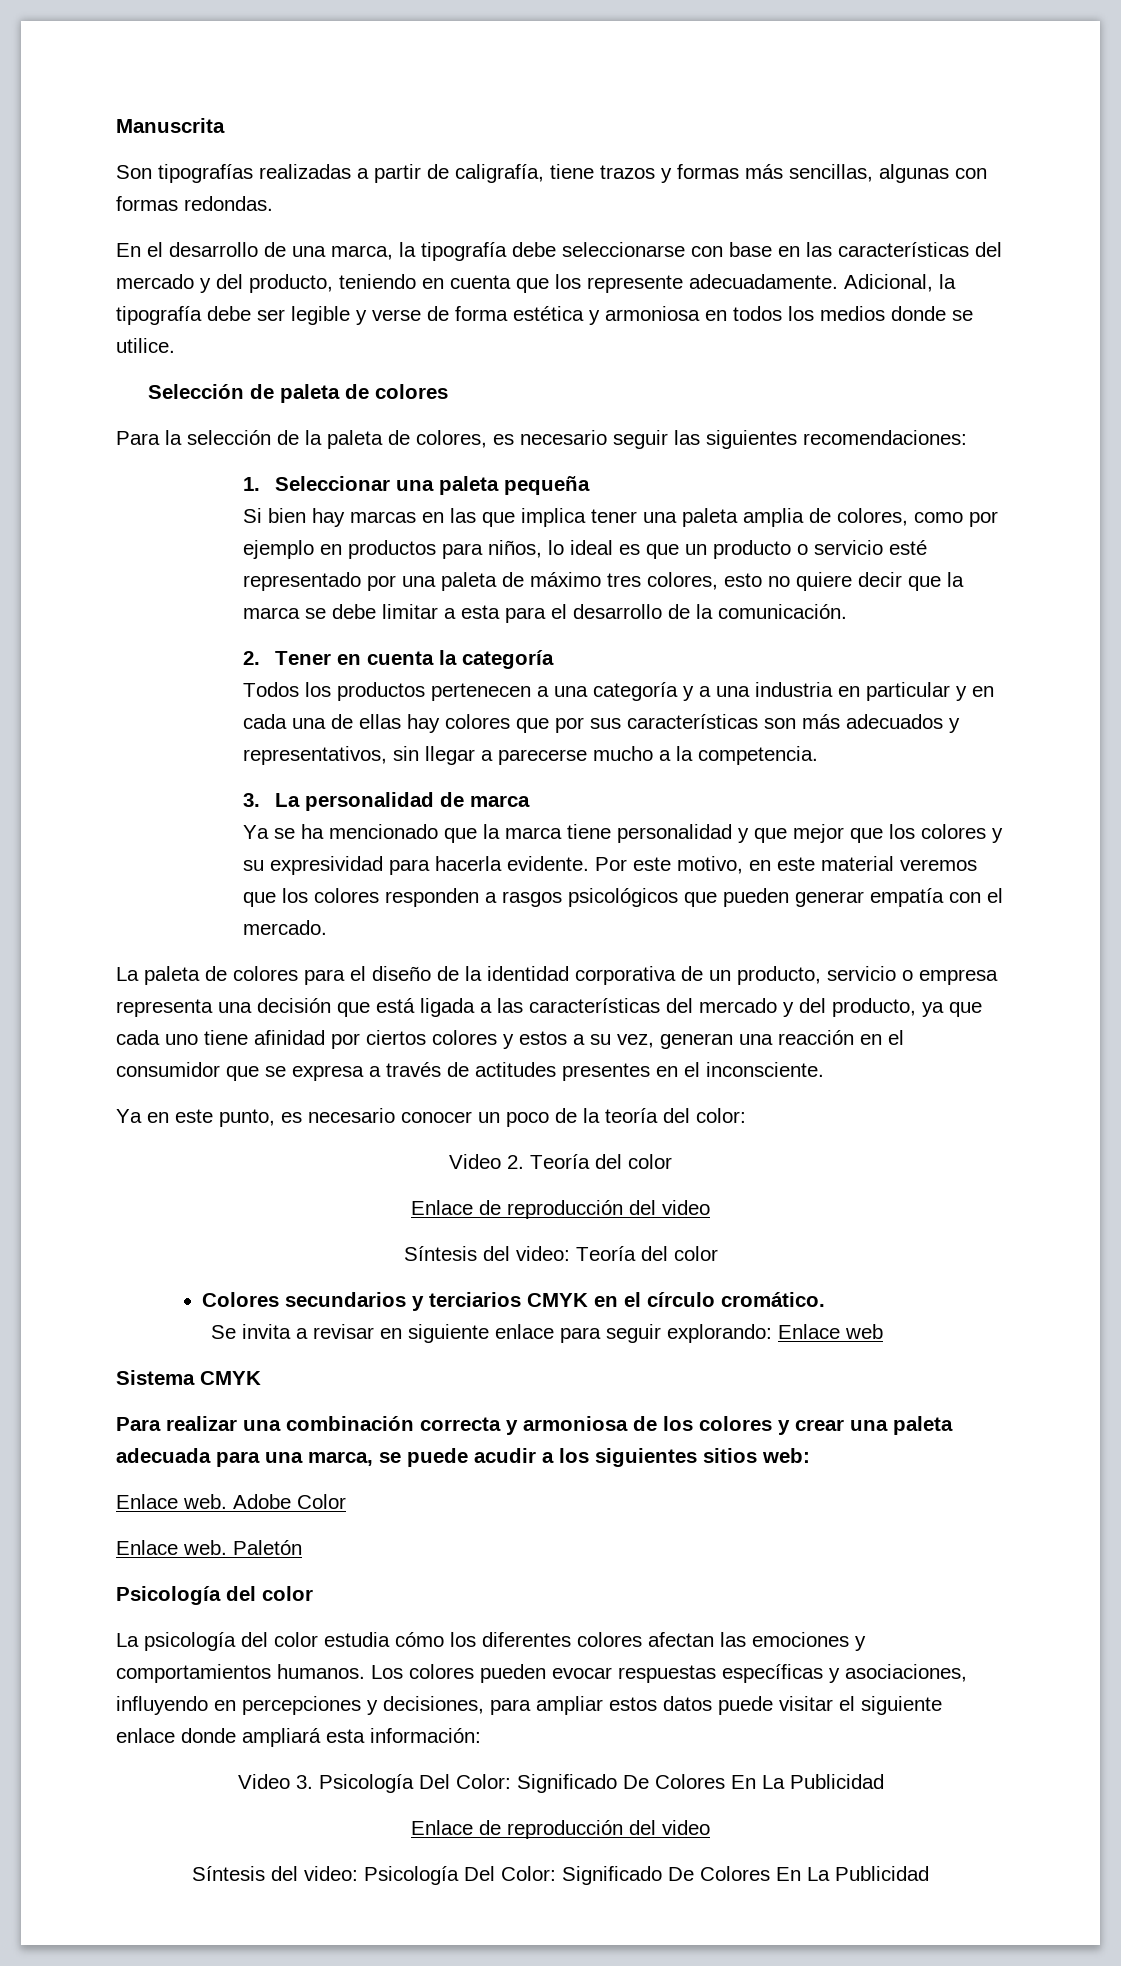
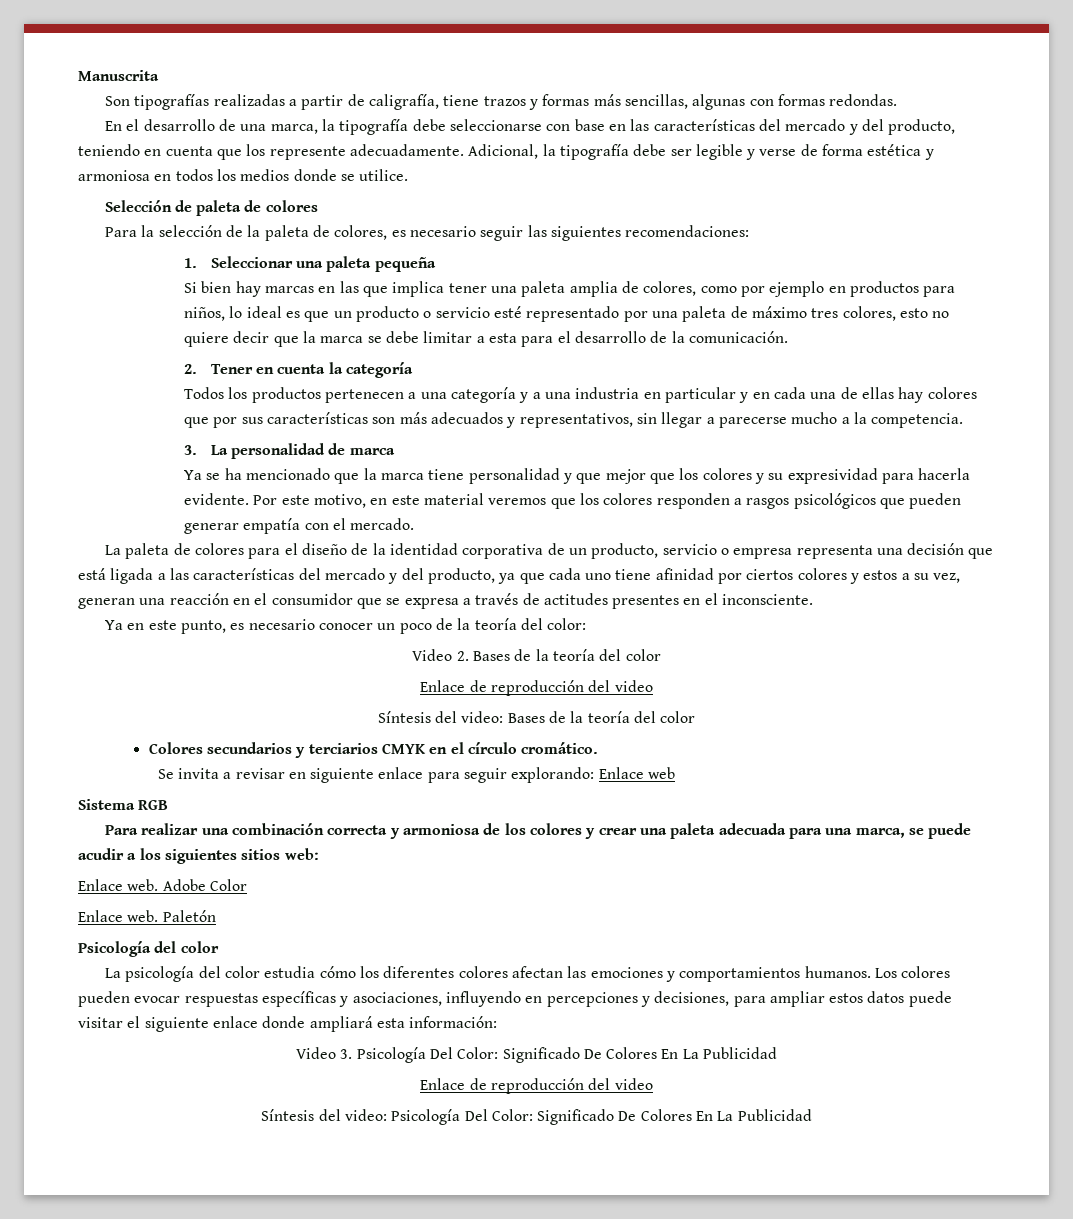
[530,1154,590,1169] Teoría -> [473,649,595,661] Bases de la teoría
[575,1246,636,1261] Teoría -> [507,711,630,723] Bases de la teoría
[200,1371,261,1385] CMYK -> [138,800,169,810] RGB

